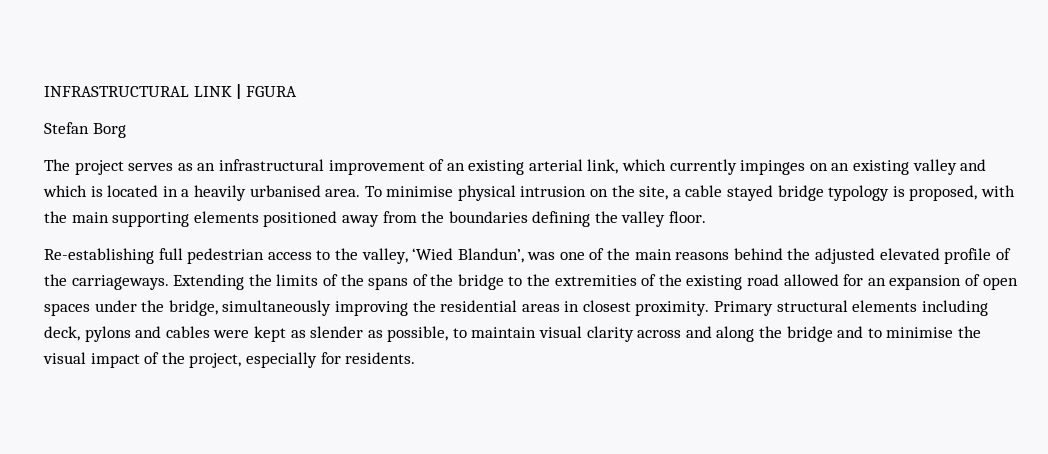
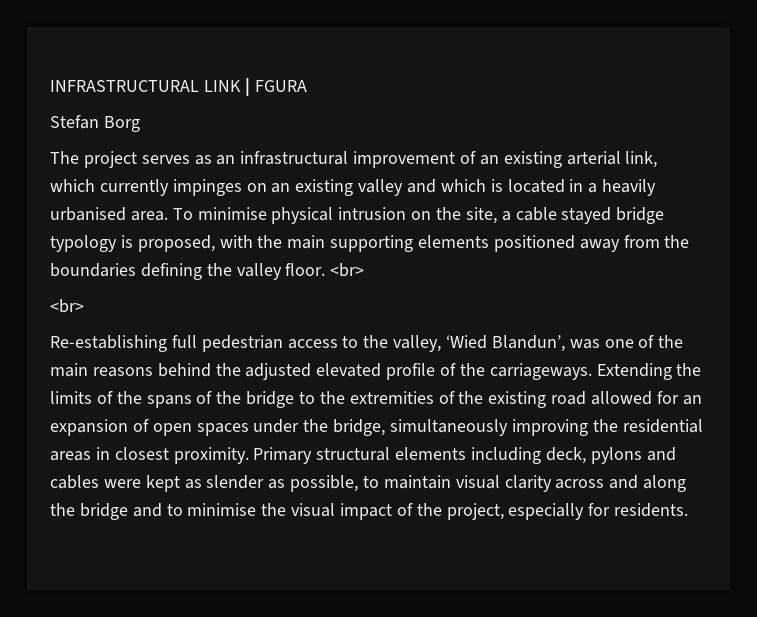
(707, 217) none -> [330,263,365,277] [50,299,84,313] <br> // <br>

